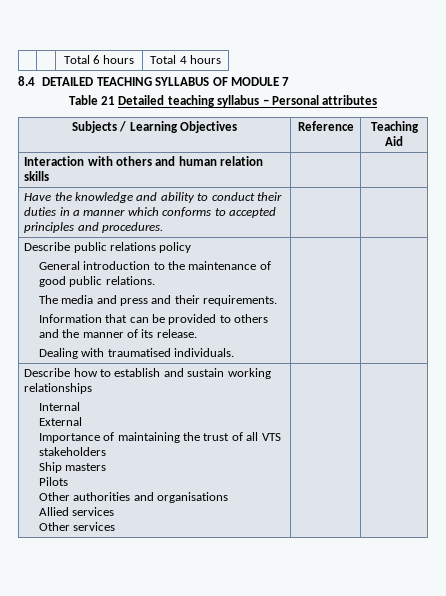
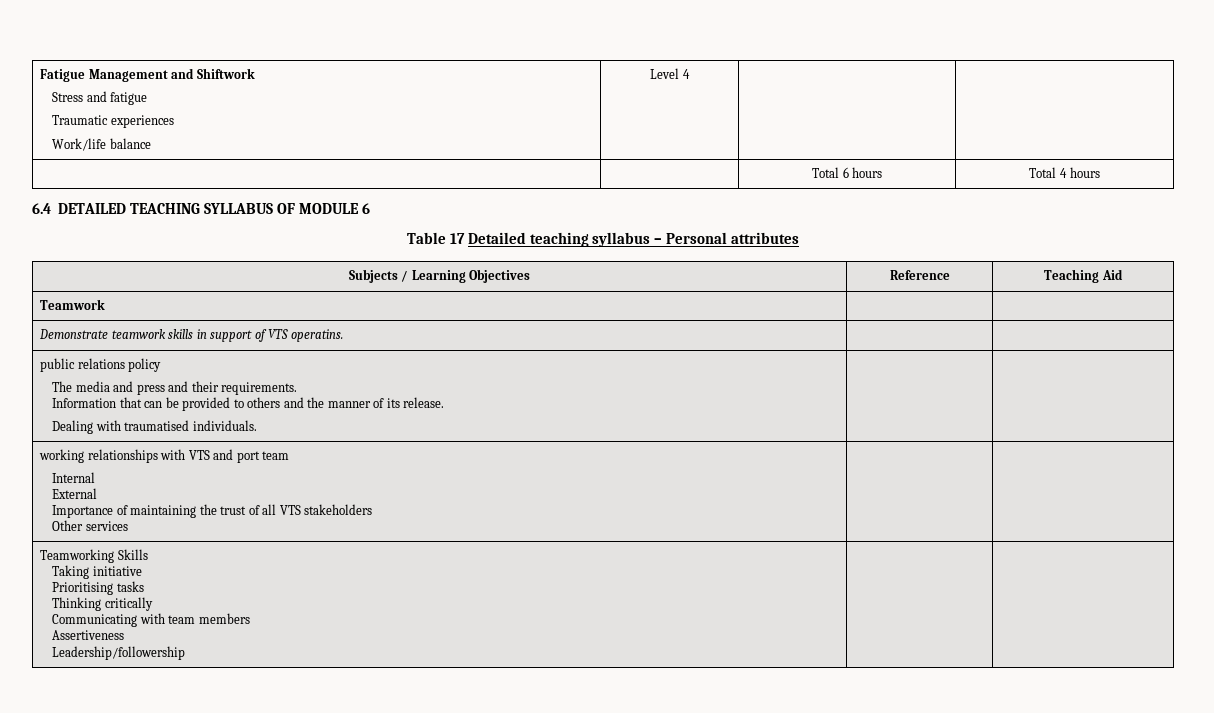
(63, 59) none -> [40,68,255,82] [52,91,148,105] [52,115,174,128] [52,138,151,151] [650,68,690,79] Fatigue Management and Shiftwork // Stress and fatigue // Traumatic experiences // Work/life balance | Level 4 | | //
[18,76,35,86] 8.4 -> [32,203,51,214] 6.4
[282,77,290,86] 7 -> [361,203,370,214] 6
[101,96,116,105] 21 -> [449,233,465,244] 17
[24,156,264,166] [24,171,50,181] [24,192,282,203] [24,207,276,218] [24,222,164,233] [24,242,192,253] [38,261,271,270] [38,276,155,287] Interaction with others and human relation skills | | // Have the knowledge and ability to conduct their duties in a manner which conforms to accepted principles and procedures. | | // Describe public relations policy // General introduction to the maintenance of good public relations. -> [40,299,106,310] [39,329,343,342] [40,358,162,372] Teamwork | | // Demonstrate teamwork skills in support of VTS operatins. | | // public relations policy
[24,368,271,379] [24,383,93,394] Describe how to establish and sustain working relationships -> [39,449,290,463] working relationships with VTS and port team
[38,462,107,473] [38,477,68,486] [38,492,229,503] [38,507,115,516] [38,522,116,531] Ship masters // Pilots // Other authorities and organisations // Allied services // Other services -> [52,520,128,531] [40,549,148,563] [52,565,142,579] [52,581,144,595] [52,597,153,611] [52,613,250,627] [52,630,125,640] [52,646,186,660] Other services | | // Teamworking Skills // Taking initiative // Prioritising tasks // Thinking critically // Communicating with team members // Assertiveness // Leadership/followership

